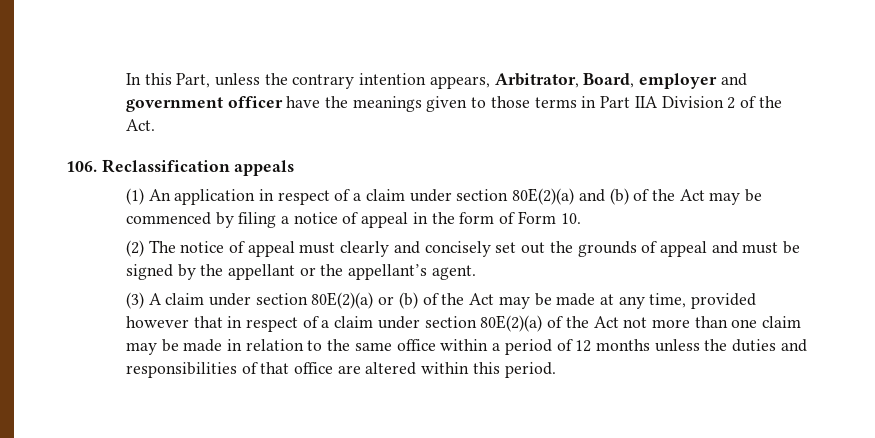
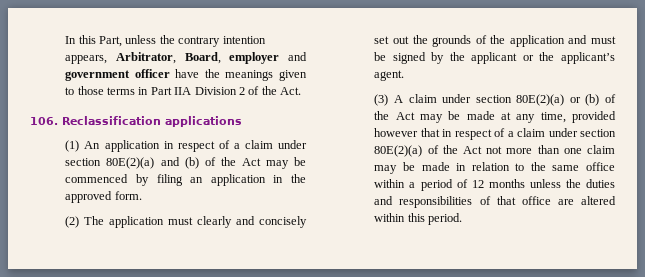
[234,160,295,176] appeals -> [165,116,242,127] applications
[281,211,581,228] a notice of appeal in the form of Form 10. -> [190,174,306,186] [65,191,142,203] an application in the approved form.
[180,241,295,257] notice of appeal -> [109,216,165,228] application
[660,241,708,257] appeal -> [490,35,565,47] the application
[228,264,296,280] appellant -> [471,52,518,64] applicant
[348,264,428,280] appellant’s -> [561,52,615,64] applicant’s

